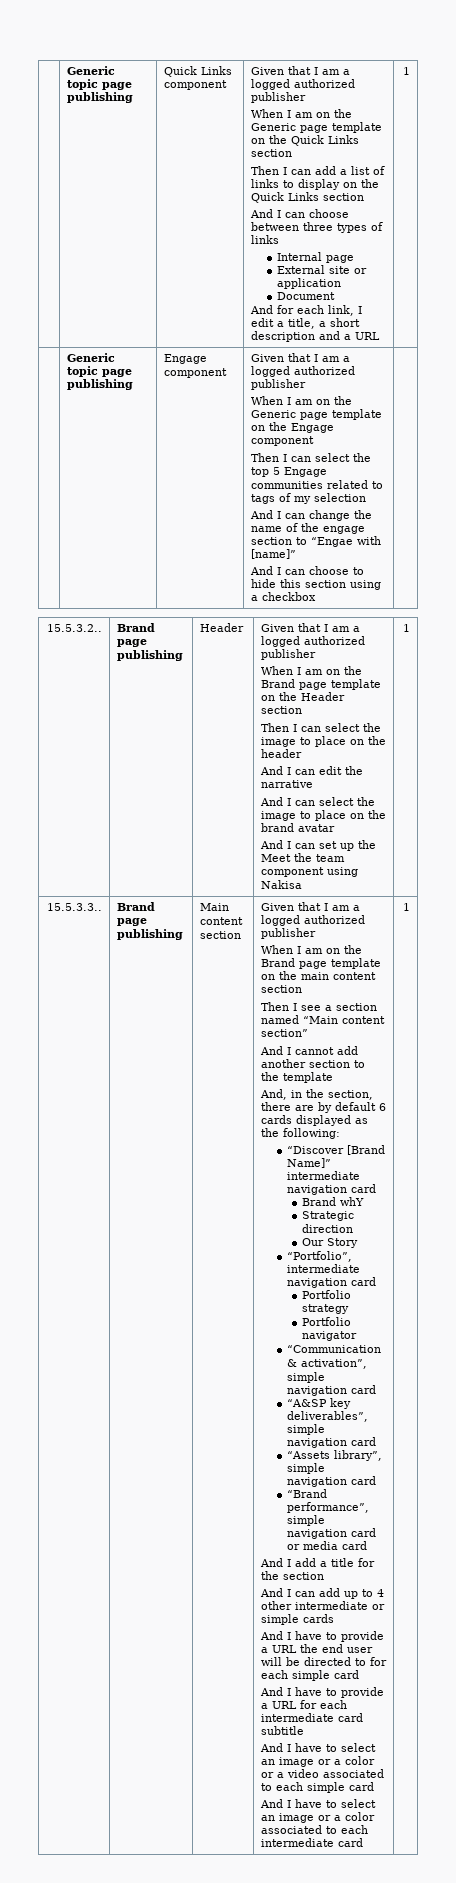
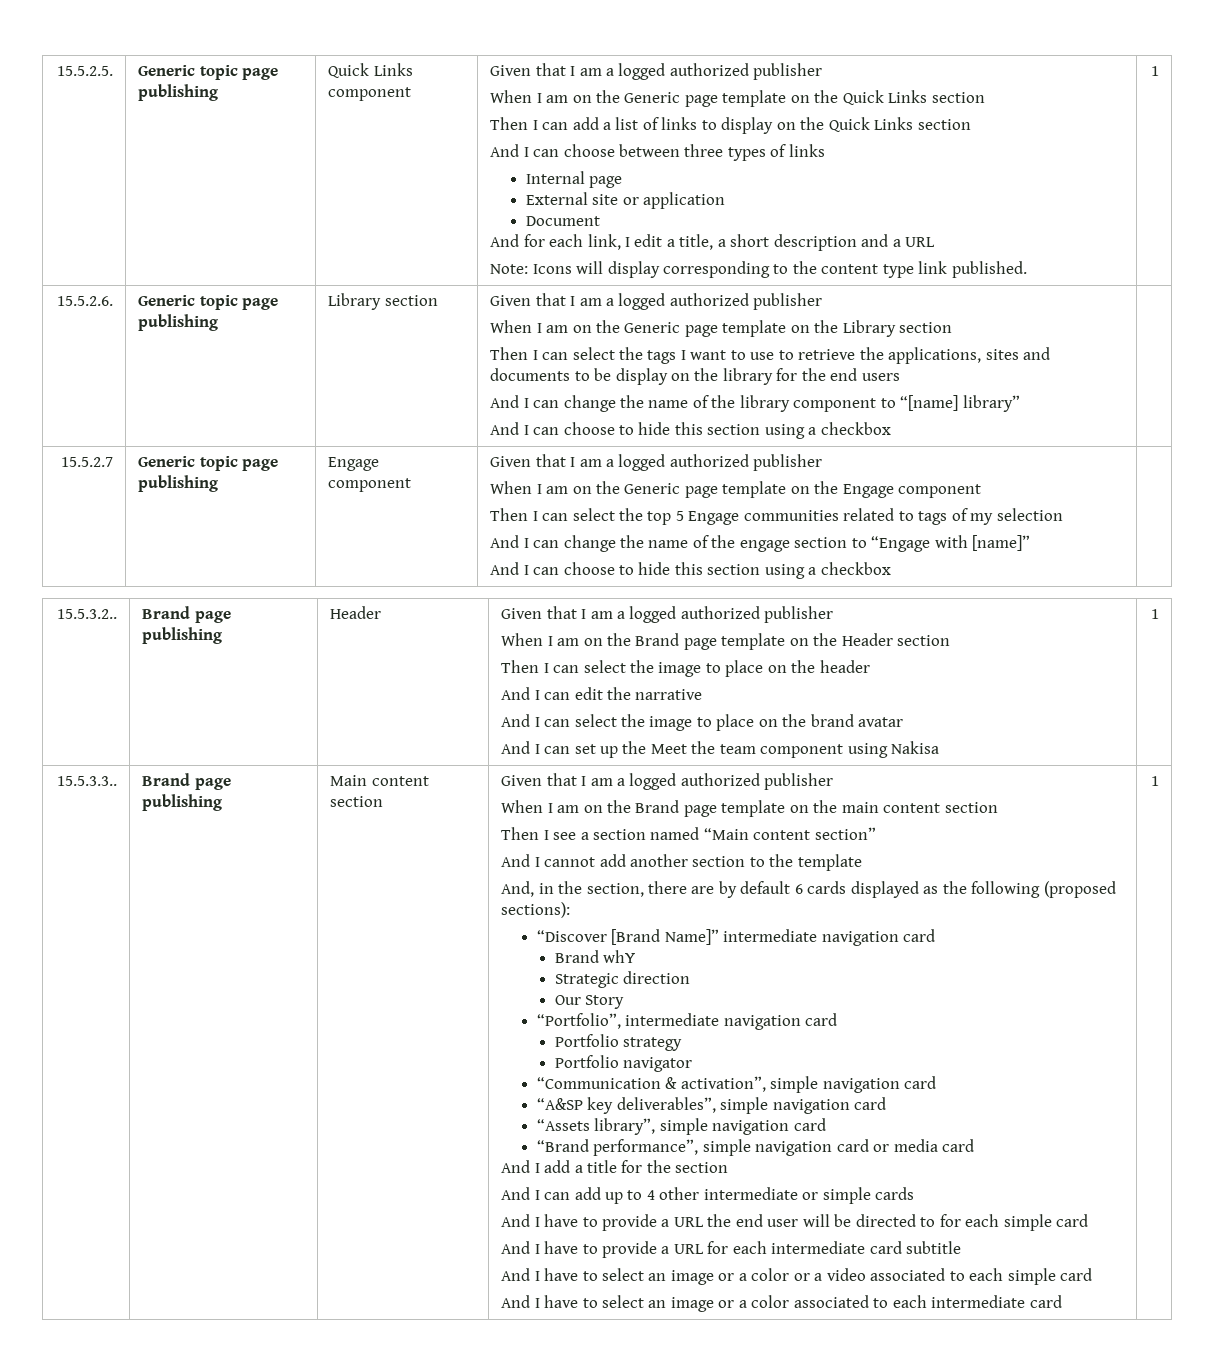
(66, 70) none -> [56,66,113,76] 15.5.2.5.
[403,67,411,75] | 1 // -> [490,261,1027,278] [1150,66,1159,76] [56,296,113,306] [138,295,279,310] [138,314,219,331] [328,293,438,310] [490,293,823,310] [490,320,953,337] [490,347,1051,364] [490,368,900,385] [490,395,1020,412] [490,422,891,439] [60,457,113,467] // Note: Icons will display corresponding to the content type link published. | 1 // 15.5.2.6. | Generic topic page publishing | Library section | Given that I am a logged authorized publisher // When I am on the Generic page template on the Library section // Then I can select the tags I want to use to retrieve the applications, sites and documents to be display on the library for the end users // And I can change the name of the library component to “[name] library” // And I can choose to hide this section using a checkbox | // 15.5.2.7
[310,537,353,547] “Engae -> [871,536,931,552] “Engage
[282,1128,340,1139] following: -> [971,881,1116,898] [501,902,571,918] following (proposed sections):

